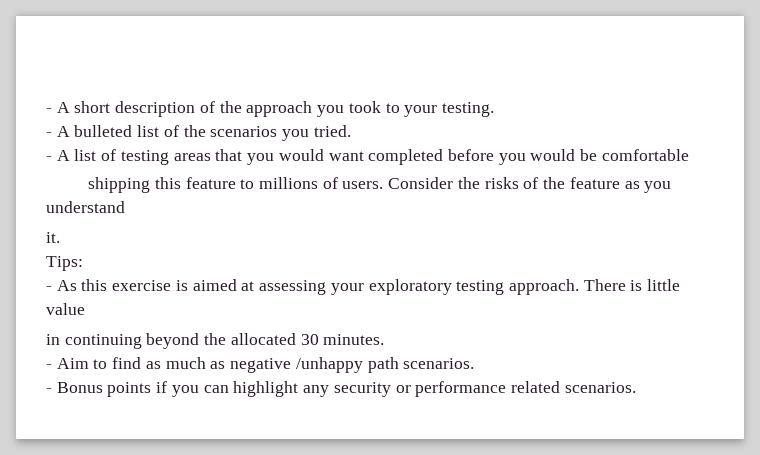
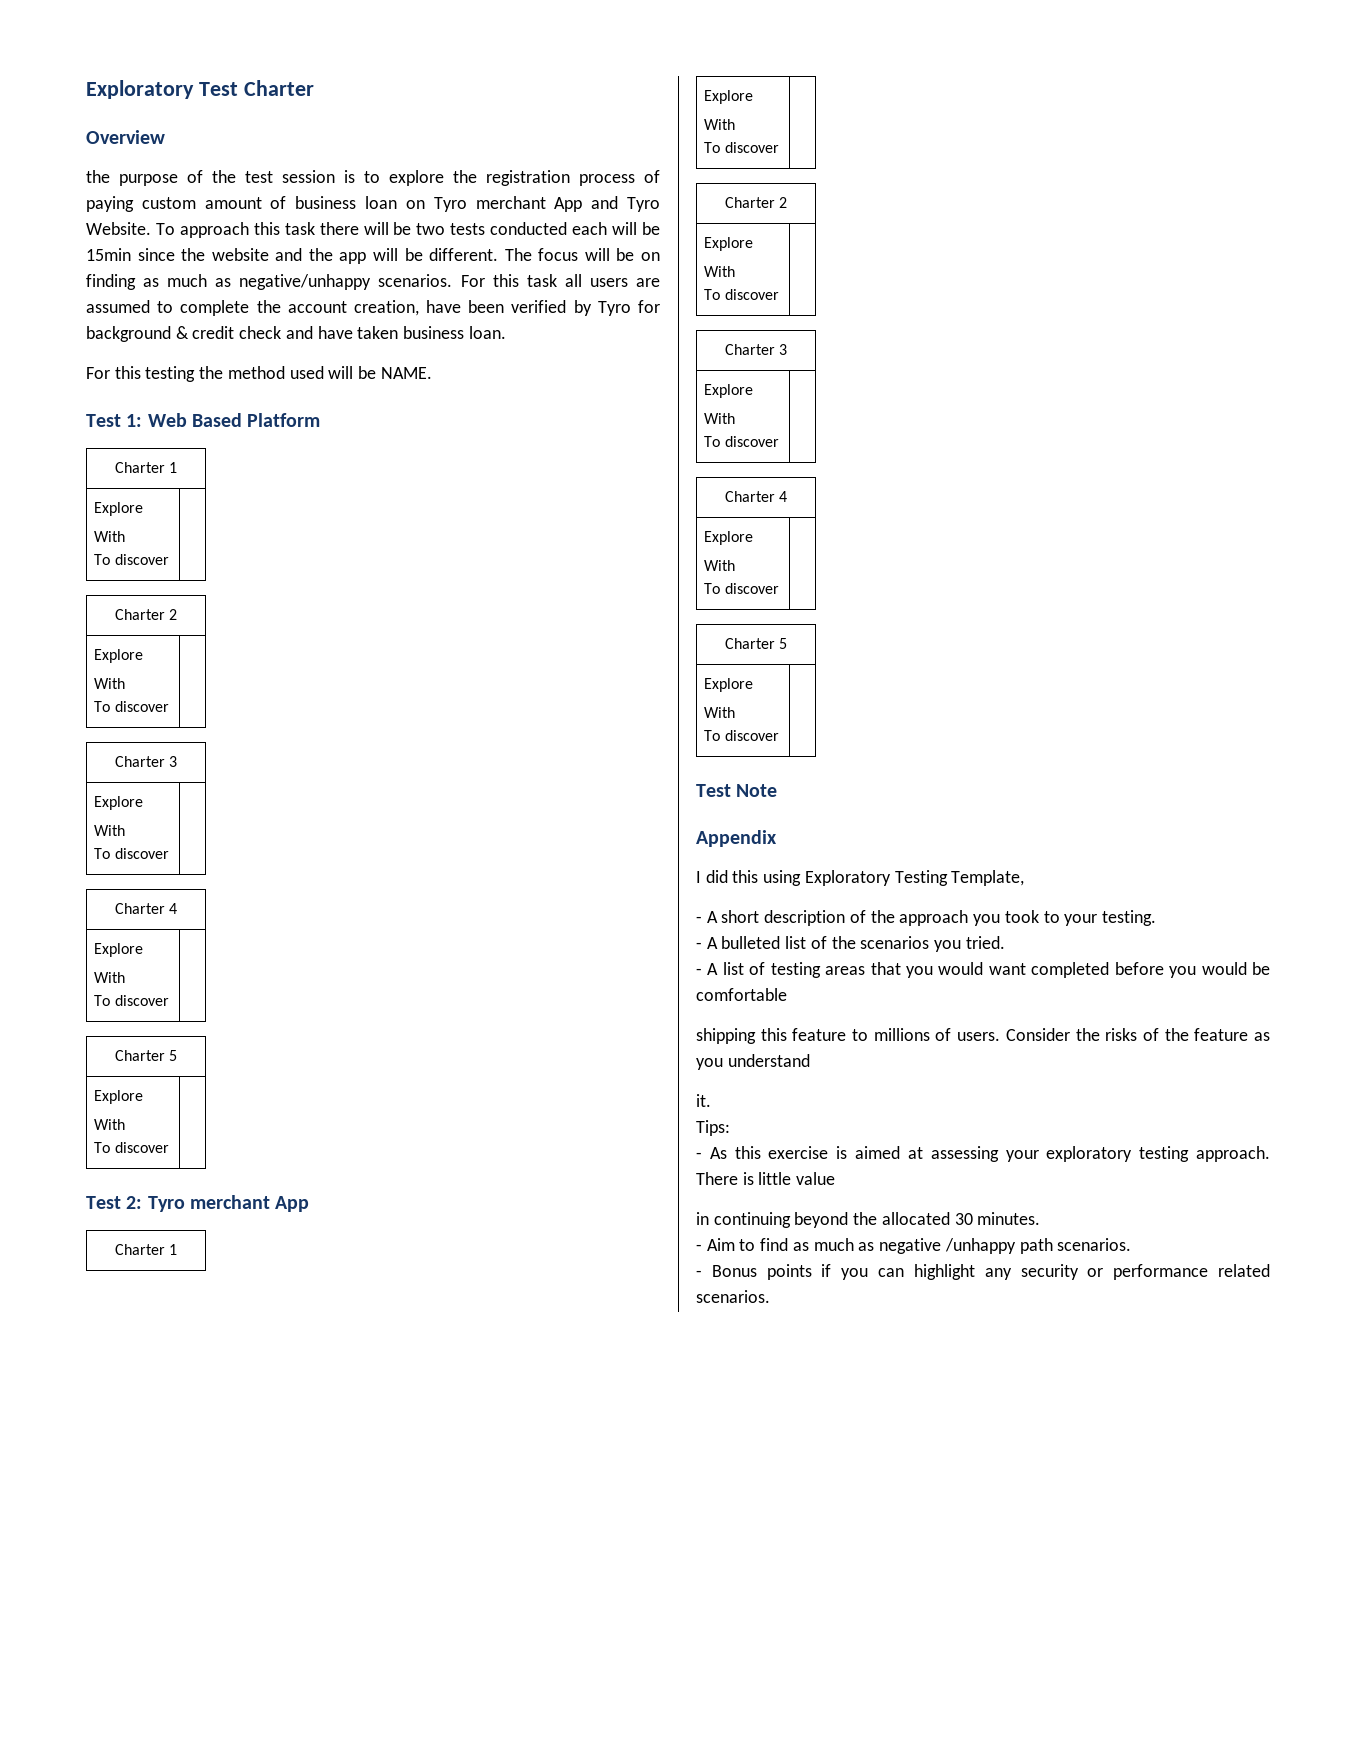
(46, 110) none -> [86,80,314,99] [86,130,165,144] [86,170,660,186] [86,196,660,212] [86,222,660,238] [86,248,660,264] [86,274,660,290] [86,300,660,316] [86,326,506,342] [86,366,432,382] [86,413,321,427] [114,462,178,473] [94,502,144,516] [94,531,126,542] [94,554,169,565] [114,609,178,620] [94,649,144,663] [94,678,126,689] [94,701,169,712] [114,756,178,767] [94,796,144,810] [94,825,126,836] [94,848,169,859] [114,903,178,914] [94,943,144,957] [94,972,126,983] [94,995,169,1006] [114,1050,178,1061] [94,1090,144,1104] [94,1119,126,1130] [94,1142,169,1153] [86,1195,310,1212] [114,1244,178,1255] [704,90,754,104] [704,119,736,130] [704,142,779,153] [724,197,788,208] [704,237,754,251] [704,266,736,277] [704,289,779,300] [724,344,788,355] [704,384,754,398] [704,413,736,424] [704,436,779,447] [724,491,788,502] [704,531,754,545] [704,560,736,571] [704,583,779,594] [724,638,788,649] [704,678,754,692] [704,707,736,718] [704,730,779,741] [696,784,778,797] [696,830,777,847] [696,870,1025,886] Exploratory Test Charter // Overview // the purpose of the test session is to explore the registration process of paying custom amount of business loan on Tyro merchant App and Tyro Website. To approach this task there will be two tests conducted each will be 15min since the website and the app will be different. The focus will be on finding as much as negative/unhappy scenarios. For this task all users are assumed to complete the account creation, have been verified by Tyro for background & credit check and have taken business loan. // For this testing the method used will be NAME. // Test 1: Web Based Platform // Charter 1 // Explore // With // To discover | // Charter 2 // Explore // With // To discover | // Charter 3 // Explore // With // To discover | // Charter 4 // Explore // With // To discover | // Charter 5 // Explore // With // To discover | // Test 2: Tyro merchant App // Charter 1 // Explore // With // To discover | // Charter 2 // Explore // With // To discover | // Charter 3 // Explore // With // To discover | // Charter 4 // Explore // With // To discover | // Charter 5 // Explore // With // To discover | // Test Note // Appendix // I did this using Exploratory Testing Template, //

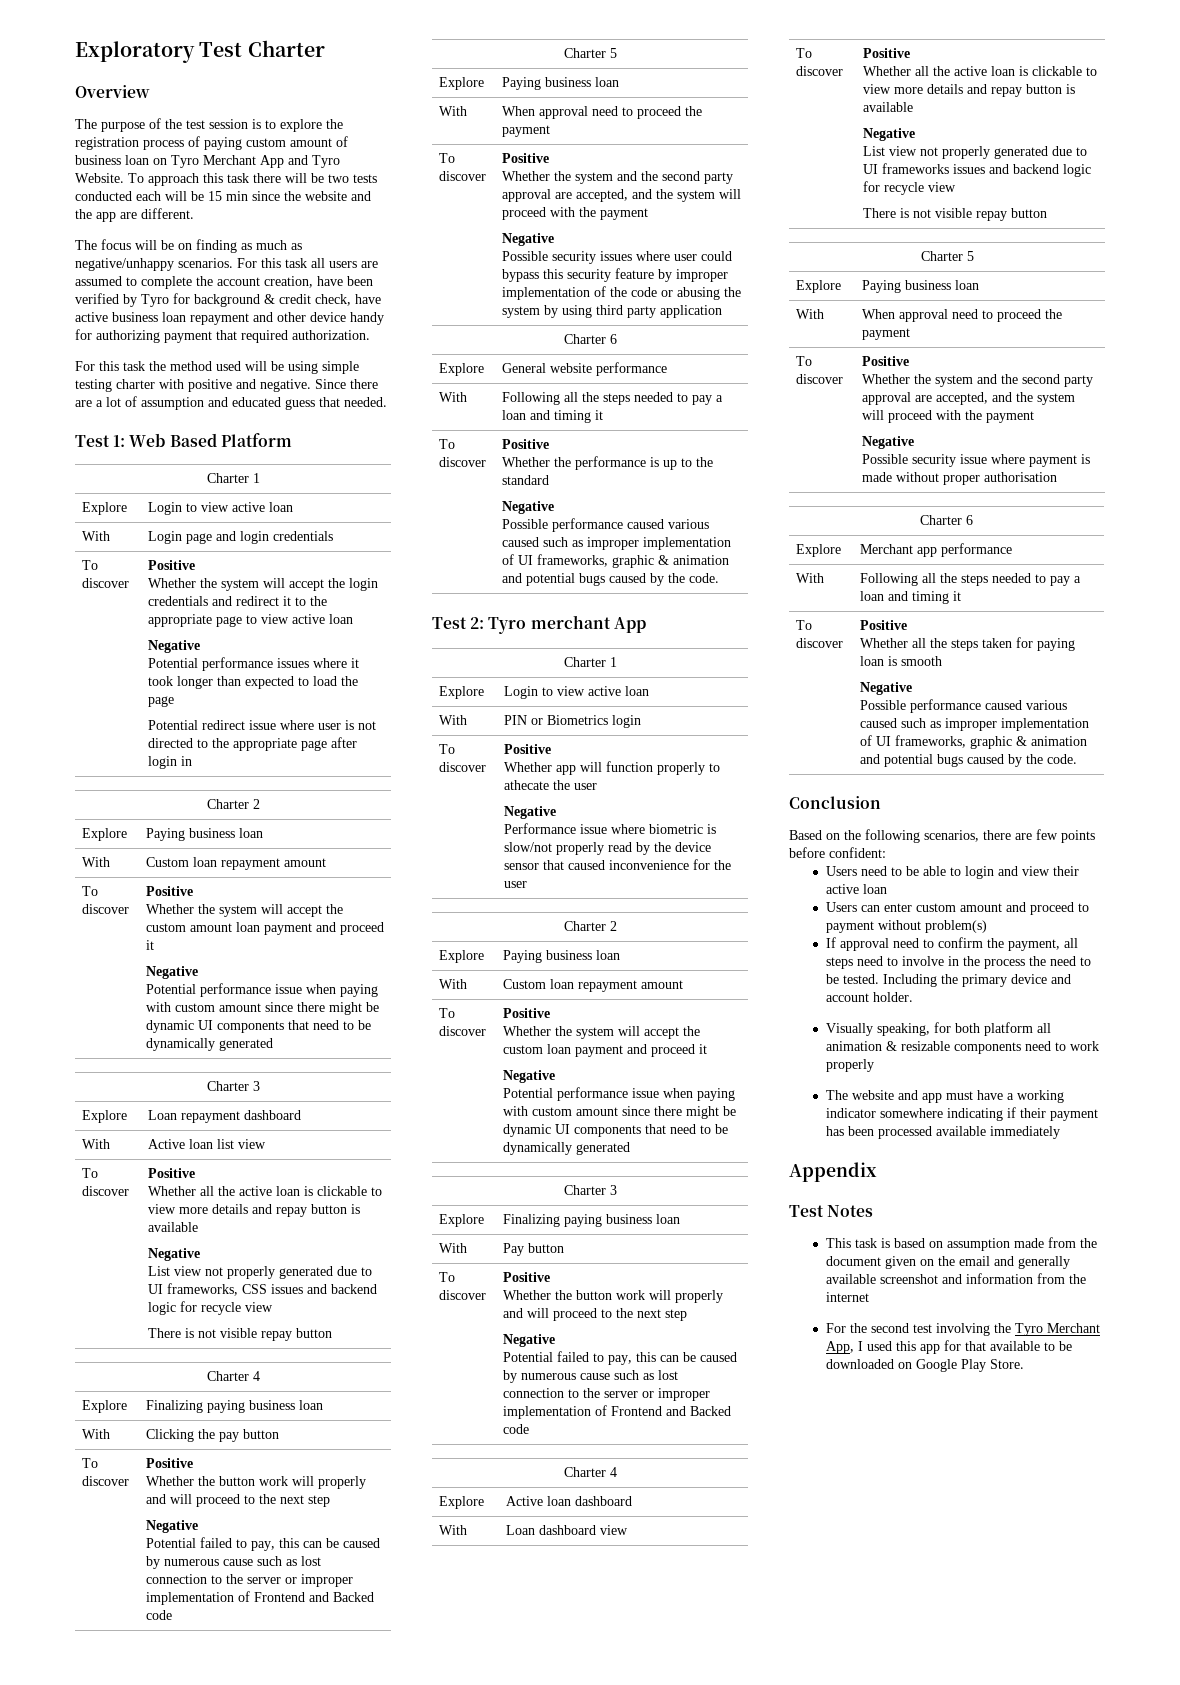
[86,170,110,183] the -> [75,119,97,129] The
[475,196,546,209] merchant -> [203,155,256,165] Merchant
[86,248,131,261] 15min -> [208,191,248,201] 15 min
[373,248,423,261] will be -> [120,212,137,219] are
(499, 254) none -> (194, 213) //
[239,326,506,339] [86,366,196,382] check and have taken business loan. // For this testing -> [315,294,381,306] [75,312,384,325] [75,329,370,343] [75,361,145,371] check, have active business loan repayment and other device handy for authorizing payment that required authorization. // For this task
[380,367,432,379] NAME. -> [288,361,359,374] [75,379,378,392] [75,396,387,410] using simple testing charter with positive and negative. Since there are a lot of assumption and educated guess that needed.
[94,531,126,542] [94,554,169,565] [114,609,178,620] [94,649,144,663] [94,678,126,689] [94,701,169,712] [114,756,178,767] [94,796,144,810] [94,825,126,836] [94,848,169,859] [114,903,178,914] [94,943,144,957] [94,972,126,983] [94,995,169,1006] [114,1050,178,1061] [94,1090,144,1104] [94,1119,126,1130] [94,1142,169,1153] // With // To discover | // Charter 2 // Explore // With // To discover | // Charter 3 // Explore // With // To discover | // Charter 4 // Explore // With // To discover | // Charter 5 // Explore // With // To discover | -> [147,502,293,515] [81,531,110,541] [147,531,333,544] [81,560,98,570] [81,578,129,588] [147,560,195,570] [147,578,378,591] [147,596,327,606] [147,614,353,627] [147,640,200,653] [147,657,359,671] [147,676,358,689] [147,696,174,707] [147,720,376,730] [147,737,357,751] [147,756,192,769] [206,799,260,809] [81,828,127,841] [145,828,263,841] [81,857,110,867] [145,857,326,870] [81,886,98,896] [81,904,129,914] [145,886,193,896] [145,904,343,917] [145,922,384,935] [145,940,154,950] [145,966,198,979] [145,983,378,997] [145,1002,379,1015] [145,1020,371,1033] [145,1038,273,1051] [206,1081,260,1091] [81,1110,127,1123] [147,1110,301,1123] [81,1139,110,1149] [147,1139,266,1149] [81,1168,98,1178] [81,1186,129,1196] [147,1168,195,1178] [147,1186,382,1196] [147,1204,360,1217] [147,1222,198,1232] [147,1248,200,1261] [147,1266,372,1279] [147,1283,377,1296] [147,1301,273,1315] [147,1328,332,1341] [206,1371,260,1381] [81,1400,127,1413] [145,1400,323,1413] [81,1429,110,1439] [145,1429,279,1442] [81,1458,98,1468] [81,1476,129,1486] [145,1458,193,1468] [145,1476,366,1489] [145,1494,330,1507] [145,1520,198,1533] [145,1537,380,1551] [145,1556,321,1569] [145,1574,353,1587] [145,1591,374,1605] [145,1610,172,1620] [563,48,617,58] [438,77,484,90] [501,77,619,90] [438,106,467,116] [501,106,702,119] [501,125,550,137] [438,153,455,163] [438,171,486,181] [501,153,549,163] [501,171,733,184] [501,189,741,202] [501,207,648,220] [501,233,554,246] [501,251,732,264] [501,268,728,282] [501,286,741,300] [501,305,722,318] [563,334,617,344] [438,363,484,376] [501,362,667,376] [438,392,467,402] [501,392,723,405] [501,410,603,423] [438,439,455,449] [438,457,486,467] [501,439,549,449] [501,456,713,470] [501,475,549,485] [501,501,554,514] [501,518,709,532] [501,537,731,550] [501,554,729,568] [501,573,719,586] | Login to view active loan // With | Login page and login credentials // To discover | Positive // Whether the system will accept the login credentials and redirect it to the appropriate page to view active loan // Negative // Potential performance issues where it took longer than expected to load the page // Potential redirect issue where user is not directed to the appropriate page after login in // Charter 2 // Explore | Paying business loan // With | Custom loan repayment amount // To discover | Positive // Whether the system will accept the custom amount loan payment and proceed it // Negative // Potential performance issue when paying with custom amount since there might be dynamic UI components that need to be dynamically generated // Charter 3 // Explore | Loan repayment dashboard // With | Active loan list view // To discover | Positive // Whether all the active loan is clickable to view more details and repay button is available // Negative // List view not properly generated due to UI frameworks, CSS issues and backend logic for recycle view // There is not visible repay button // Charter 4 // Explore | Finalizing paying business loan // With | Clicking the pay button // To discover | Positive // Whether the button work will properly and will proceed to the next step // Negative // Potential failed to pay, this can be caused by numerous cause such as lost connection to the server or improper implementation of Frontend and Backed code // Charter 5 // Explore | Paying business loan // With | When approval need to proceed the payment // To discover | Positive // Whether the system and the second party approval are accepted, and the system will proceed with the payment // Negative // Possible security issues where user could bypass this security feature by improper implementation of the code or abusing the system by using third party application // Charter 6 // Explore | General website performance // With | Following all the steps needed to pay a loan and timing it // To discover | Positive // Whether the performance is up to the standard // Negative // Possible performance caused various caused such as improper implementation of UI frameworks, graphic & animation and potential bugs caused by the code.
[704,119,736,130] [704,142,779,153] [724,197,788,208] [704,237,754,251] [704,266,736,277] [704,289,779,300] [724,344,788,355] [704,384,754,398] [704,413,736,424] [704,436,779,447] [724,491,788,502] [704,531,754,545] [704,560,736,571] [704,583,779,594] [724,638,788,649] [704,678,754,692] [704,707,736,718] [704,730,779,741] [696,784,778,797] [696,830,777,847] [696,870,1025,886] [696,910,1156,926] [696,936,1005,952] [696,962,1270,978] [696,988,787,1001] [696,1028,1270,1044] [696,1054,810,1070] [696,1094,711,1107] [696,1120,730,1136] [696,1146,1270,1162] [696,1172,836,1185] [696,1212,1041,1228] [696,1238,1132,1254] [696,1264,1270,1280] [696,1290,770,1303] // With // To discover | // Charter 2 // Explore // With // To discover | // Charter 3 // Explore // With // To discover | // Charter 4 // Explore // With // To discover | // Charter 5 // Explore // With // To discover | // Test Note // Appendix // I did this using Exploratory Testing Template, // - A short description of the approach you took to your testing. // - A bulleted list of the scenarios you tried. // - A list of testing areas that you would want completed before you would be comfortable // shipping this feature to millions of users. Consider the risks of the feature as you understand // it. // Tips: // - As this exercise is aimed at assessing your exploratory testing approach. There is little value // in continuing beyond the allocated 30 minutes. // - Aim to find as much as negative /unhappy path scenarios. // - Bonus points if you can highlight any security or performance related scenarios. -> [503,686,649,699] [438,715,467,725] [503,715,641,728] [438,744,455,754] [438,762,486,772] [503,744,551,754] [503,761,720,775] [503,780,597,790] [503,806,556,819] [503,823,716,834] [503,842,711,855] [503,859,731,870] [503,881,527,888] [563,921,617,931] [438,950,484,963] [502,950,620,963] [438,979,467,989] [502,979,683,992] [438,1008,455,1018] [438,1026,486,1036] [502,1008,550,1018] [502,1026,700,1039] [502,1044,707,1057] [502,1070,555,1083] [502,1087,735,1101] [502,1106,736,1119] [502,1124,728,1137] [502,1142,630,1155] [563,1185,617,1195] [438,1214,484,1227] [502,1214,680,1227] [438,1243,467,1253] [502,1243,564,1256] [438,1272,455,1282] [438,1290,486,1300] [502,1272,550,1282] [502,1290,723,1303] [502,1308,687,1321] [502,1334,555,1347] [502,1351,737,1365] [502,1370,678,1383] [502,1388,710,1401] [502,1405,731,1419] [502,1424,529,1434] [563,1467,617,1477] [438,1496,484,1509] [505,1496,632,1506] [438,1525,467,1535] [505,1525,628,1535] [795,48,812,58] [795,66,843,76] [862,48,910,58] [862,66,1097,76] [862,84,1075,97] [862,102,913,112] [862,128,915,141] [862,146,1087,159] [862,163,1091,177] [862,181,956,195] [862,208,1047,221] [920,251,974,261] [795,280,841,293] [861,280,979,293] [795,309,824,319] [861,309,1062,322] [861,328,910,340] [795,356,812,366] [795,374,843,384] [861,356,909,366] [861,374,1093,387] [861,392,1075,405] [861,410,1034,423] [861,436,914,449] [861,454,1090,467] [861,472,1057,485] [920,515,973,525] [795,544,841,557] [859,543,1012,557] [795,573,824,583] [859,573,1081,586] [859,591,961,604] [795,620,812,630] [795,638,843,648] [859,620,907,630] [859,637,1075,651] [859,656,942,666] [859,682,912,695] [859,699,1067,713] [859,718,1089,731] [859,735,1087,749] [859,754,1077,767] [789,796,881,809] [789,829,1095,843] [789,847,886,858] [825,866,1079,879] [825,884,887,894] [825,902,1089,915] [825,920,987,933] [825,937,1078,951] [825,956,1091,969] [825,974,1071,987] [825,992,913,1002] [825,1022,1051,1036] [825,1041,1099,1054] [825,1059,874,1072] [825,1090,1064,1103] [825,1107,1098,1121] [825,1126,1060,1139] [789,1162,877,1182] [789,1205,874,1217] [825,1237,1097,1251] [825,1256,1070,1269] [825,1273,1086,1284] [825,1292,869,1302] [825,1323,1100,1336] [825,1340,1072,1354] [825,1359,1024,1372] | Login to view active loan // With | PIN or Biometrics login // To discover | Positive // Whether app will function properly to athecate the user // Negative // Performance issue where biometric is slow/not properly read by the device sensor that caused inconvenience for the user // Charter 2 // Explore | Paying business loan // With | Custom loan repayment amount // To discover | Positive // Whether the system will accept the custom loan payment and proceed it // Negative // Potential performance issue when paying with custom amount since there might be dynamic UI components that need to be dynamically generated // Charter 3 // Explore | Finalizing paying business loan // With | Pay button // To discover | Positive // Whether the button work will properly and will proceed to the next step // Negative // Potential failed to pay, this can be caused by numerous cause such as lost connection to the server or improper implementation of Frontend and Backed code // Charter 4 // Explore | Active loan dashboard // With | Loan dashboard view // To discover | Positive // Whether all the active loan is clickable to view more details and repay button is available // Negative // List view not properly generated due to UI frameworks issues and backend logic for recycle view // There is not visible repay button // Charter 5 // Explore | Paying business loan // With | When approval need to proceed the payment // To discover | Positive // Whether the system and the second party approval are accepted, and the system will proceed with the payment // Negative // Possible security issue where payment is made without proper authorisation // Charter 6 // Explore | Merchant app performance // With | Following all the steps needed to pay a loan and timing it // To discover | Positive // Whether all the steps taken for paying loan is smooth // Negative // Possible performance caused various caused such as improper implementation of UI frameworks, graphic & animation and potential bugs caused by the code. // Conclusion // Based on the following scenarios, there are few points before confident: // Users need to be able to login and view their active loan // Users can enter custom amount and proceed to payment without problem(s) // If approval need to confirm the payment, all steps need to involve in the process the need to be tested. Including the primary device and account holder. // Visually speaking, for both platform all animation & resizable components need to work properly // The website and app must have a working indicator somewhere indicating if their payment has been processed available immediately // Appendix // Test Notes // This task is based on assumption made from the document given on the email and generally available screenshot and information from the internet // For the second test involving the Tyro Merchant App, I used this app for that available to be downloaded on Google Play Store.

